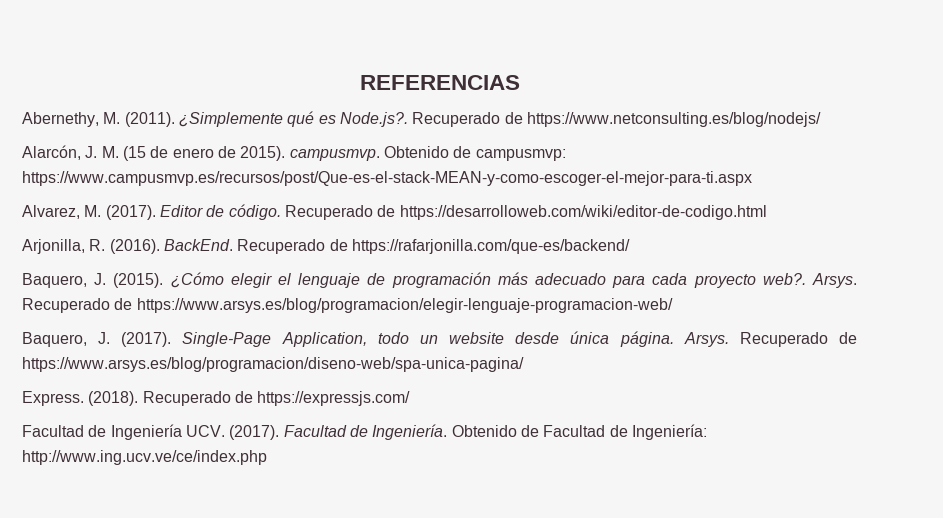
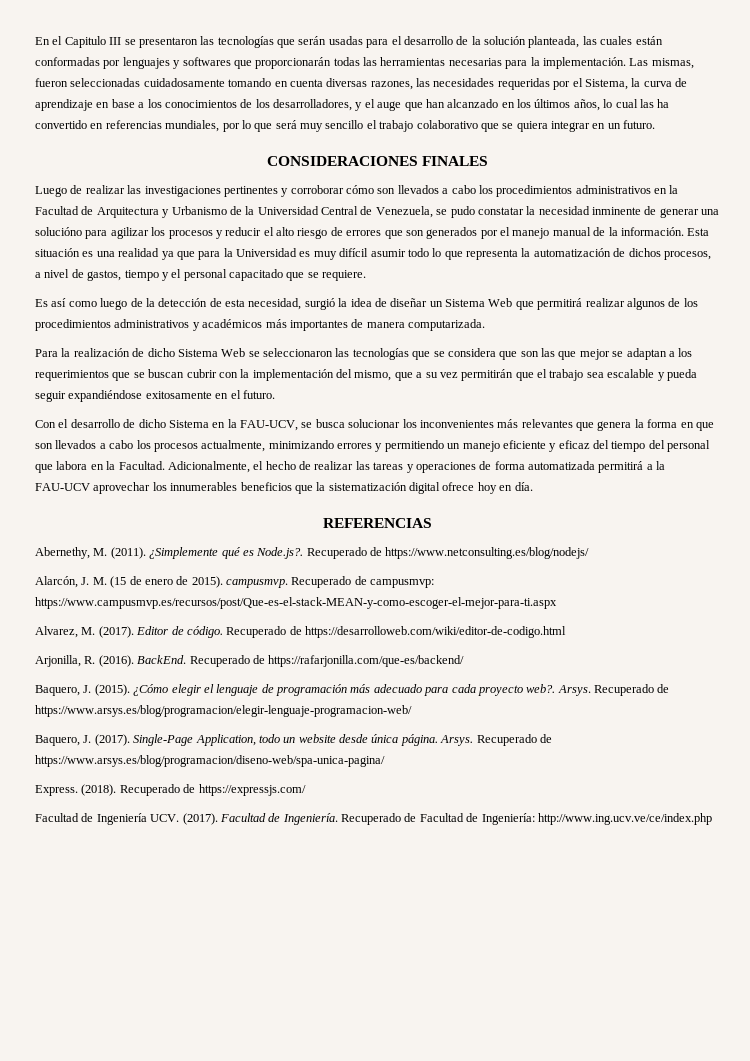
(359, 82) none -> [35,36,663,48] [35,57,694,69] [35,78,687,90] [35,99,670,111] [35,120,656,132] [266,156,489,166] [35,185,679,197] [35,206,720,218] [35,227,710,239] [35,248,711,260] [35,269,367,281] [35,298,698,310] [35,319,485,331] [35,348,693,360] [35,369,697,381] [35,390,275,402] [35,419,714,431] [35,440,711,452] [35,461,666,473] [35,482,533,494] En el Capitulo III se presentaron las tecnologías que serán usadas para el desarrollo de la solución planteada, las cuales están conformadas por lenguajes y softwares que proporcionarán todas las herramientas necesarias para la implementación. Las mismas, fueron seleccionadas cuidadosamente tomando en cuenta diversas razones, las necesidades requeridas por el Sistema, la curva de aprendizaje en base a los conocimientos de los desarrolladores, y el auge que han alcanzado en los últimos años, lo cual las ha convertido en referencias mundiales, por lo que será muy sencillo el trabajo colaborativo que se quiera integrar en un futuro. // CONSIDERACIONES FINALES // Luego de realizar las investigaciones pertinentes y corroborar cómo son llevados a cabo los procedimientos administrativos en la Facultad de Arquitectura y Urbanismo de la Universidad Central de Venezuela, se pudo constatar la necesidad inminente de generar una solucióno para agilizar los procesos y reducir el alto riesgo de errores que son generados por el manejo manual de la información. Esta situación es una realidad ya que para la Universidad es muy difícil asumir todo lo que representa la automatización de dichos procesos, a nivel de gastos, tiempo y el personal capacitado que se requiere. // Es así como luego de la detección de esta necesidad, surgió la idea de diseñar un Sistema Web que permitirá realizar algunos de los procedimientos administrativos y académicos más importantes de manera computarizada. // Para la realización de dicho Sistema Web se seleccionaron las tecnologías que se considera que son las que mejor se adaptan a los requerimientos que se buscan cubrir con la implementación del mismo, que a su vez permitirán que el trabajo sea escalable y pueda seguir expandiéndose exitosamente en el futuro. // Con el desarrollo de dicho Sistema en la FAU-UCV, se busca solucionar los inconvenientes más relevantes que genera la forma en que son llevados a cabo los procesos actualmente, minimizando errores y permitiendo un manejo eficiente y eficaz del tiempo del personal que labora en la Facultad. Adicionalmente, el hecho de realizar las tareas y operaciones de forma automatizada permitirá a la FAU-UCV aprovechar los innumerables beneficios que la sistematización digital ofrece hoy en día. //
[383,146,449,158] Obtenido -> [291,576,352,588] Recuperado
[451,425,517,437] Obtenido -> [341,813,401,825] Recuperado

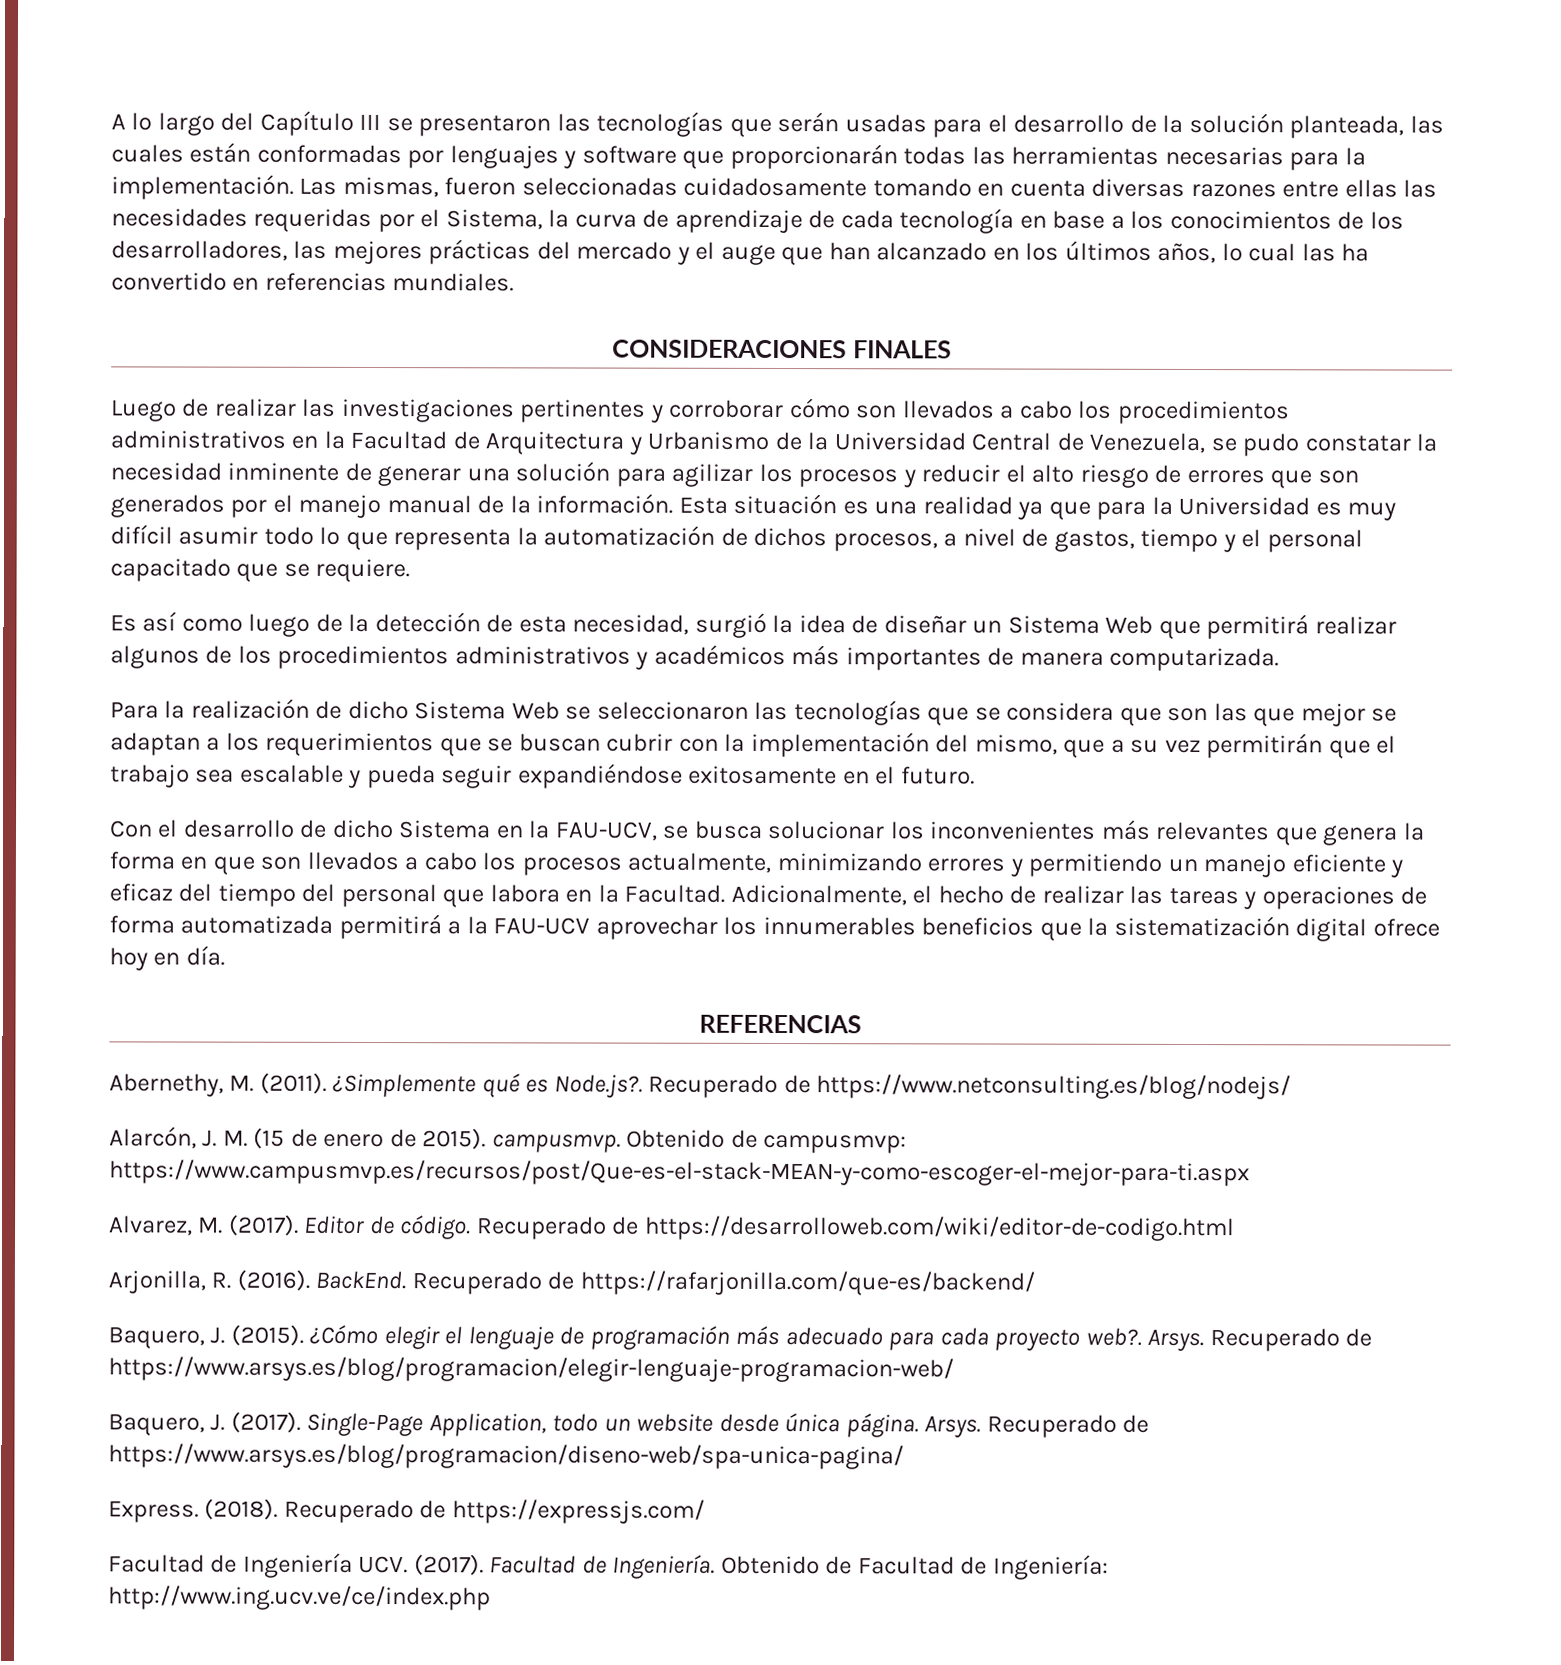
[35,36,106,48] En el Capitulo -> [111,110,354,136] A lo largo del Capítulo
[182,57,231,66] softwares -> [581,145,677,164] software
[370,81,413,90] razones, -> [1190,179,1398,198] razones entre ellas
(93, 105) none -> [808,208,1015,234] de cada tecnología
(352, 105) none -> [293,239,673,265] las mejores prácticas del mercado
[165,120,656,132] mundiales, por lo que será muy sencillo el trabajo colaborativo que se quiera integrar en un futuro. -> [392,273,515,292] mundiales.
[35,227,82,236] solucióno -> [515,461,611,482] solución
[291,576,352,588] Recuperado -> [626,1129,726,1148] Obtenido
[341,813,401,825] Recuperado -> [720,1555,820,1575] Obtenido

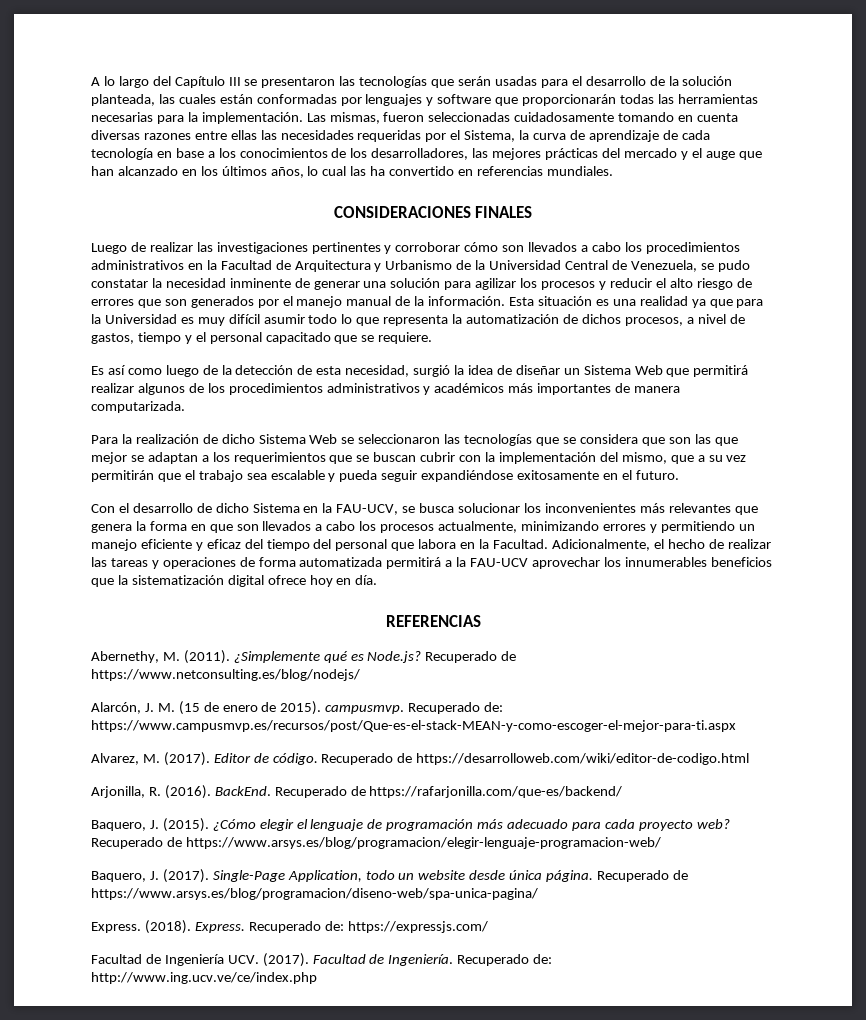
[553,1074,643,1098] Node.js?. -> [367,651,422,663] Node.js?
[626,1129,908,1154] Obtenido de campusmvp: -> [408,702,504,714] Recuperado de:
[1085,1327,1205,1352] web?. Arsys. -> [696,819,730,829] web?
[924,1415,982,1438] Arsys. -> (594, 876) none
[283,1499,447,1524] Recuperado de -> [194,921,344,933] Express. Recuperado de:
[720,1554,1109,1580] Obtenido de Facultad de Ingeniería: -> [457,954,553,966] Recuperado de:

